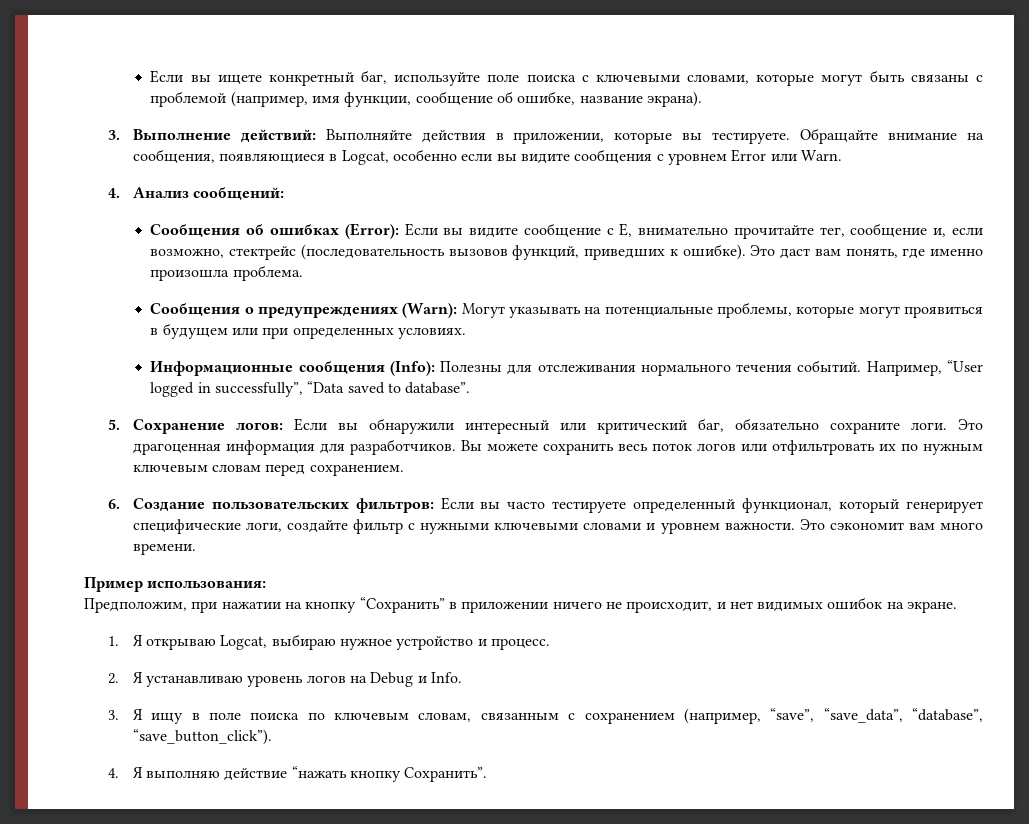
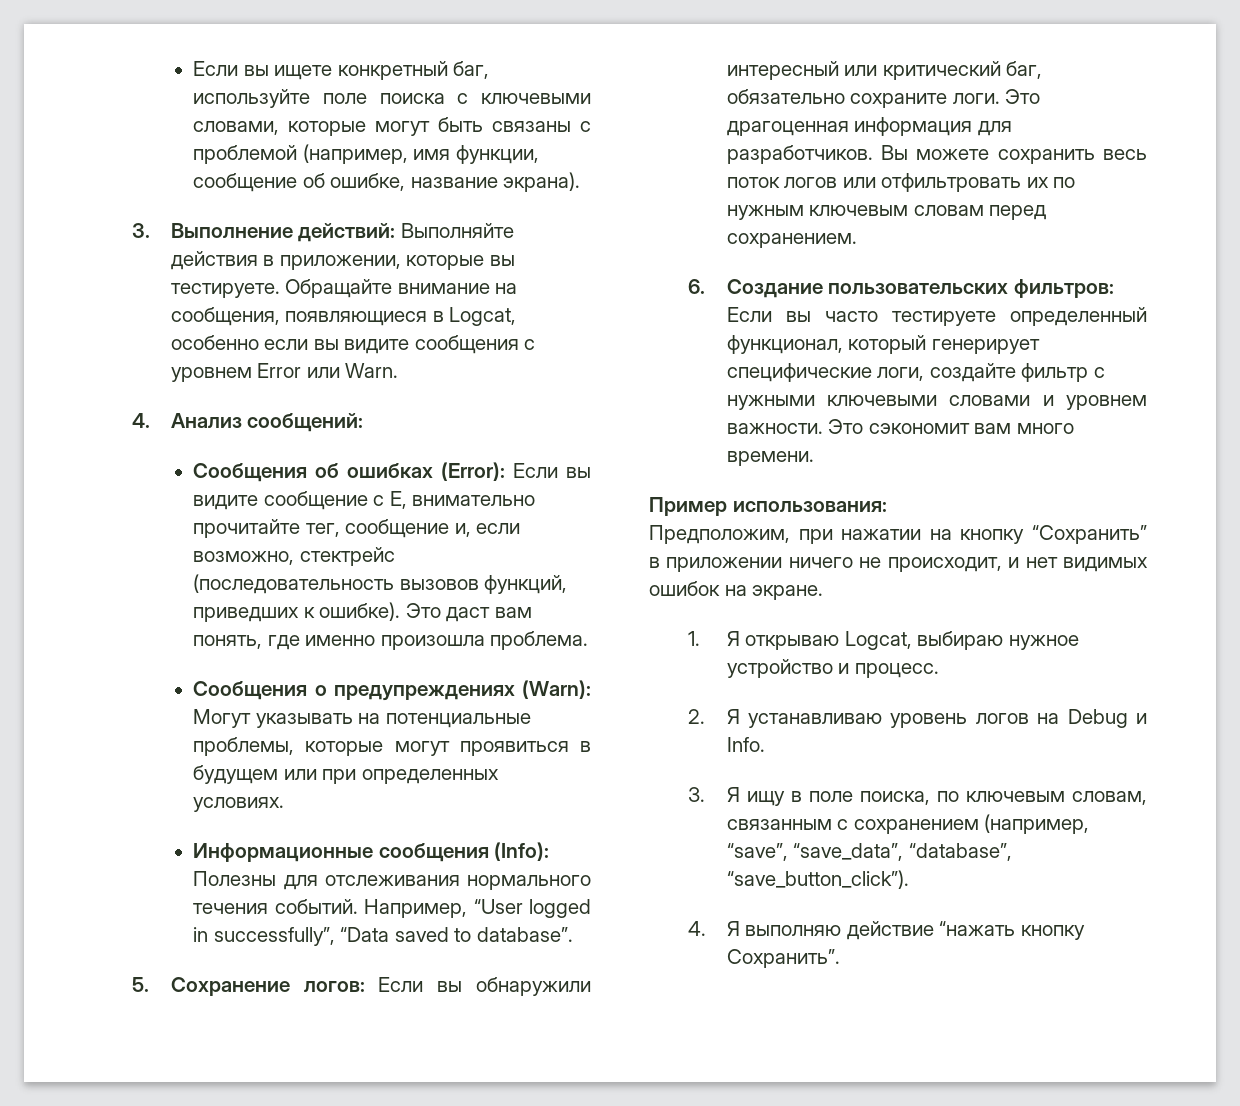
[250,713,300,720] поиска -> [859,791,930,805] поиска,

